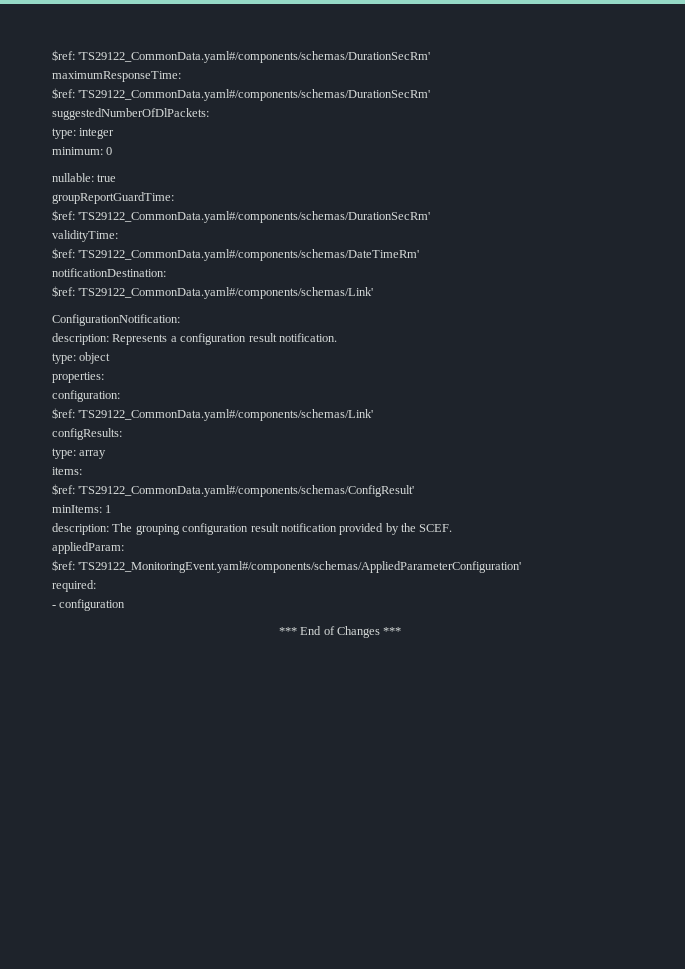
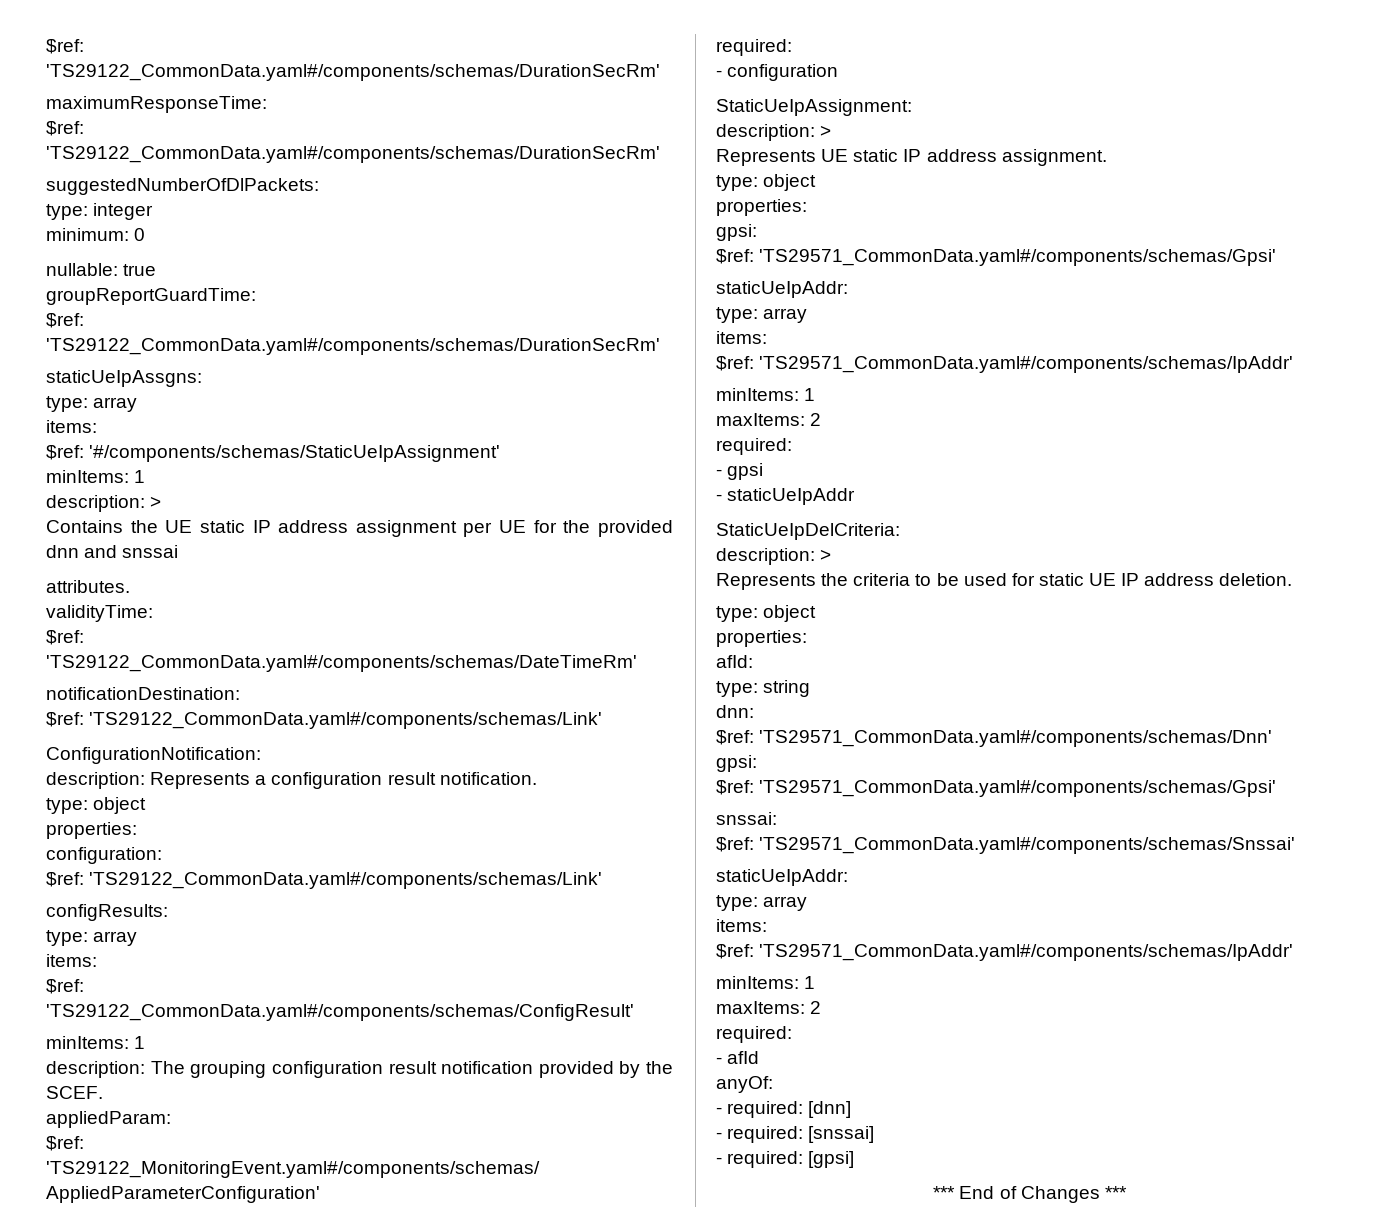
(431, 217) none -> [46,370,202,387] [46,396,138,412] [46,420,97,433] [46,445,501,462] [46,470,146,483] [46,495,162,512] [46,520,673,537] [46,545,179,558] [46,580,130,593] // staticUeIpAssgns: // type: array // items: // $ref: '#/components/schemas/StaticUeIpAssignment' // minItems: 1 // description: > // Contains the UE static IP address assignment per UE for the provided dnn and snssai // attributes.
(126, 605) none -> [716,99,912,116] [716,124,832,141] [716,149,1107,166] [716,174,817,191] [716,199,807,216] [716,224,757,241] [716,249,1277,266] [716,281,848,298] [716,307,808,323] [716,331,767,344] [716,356,1294,373] [716,388,816,401] [716,413,822,426] [716,438,792,455] [716,463,764,480] [716,488,856,505] [716,523,900,540] [716,548,832,565] [716,573,1293,590] [716,605,817,622] [716,630,807,647] [716,655,753,668] [716,680,811,697] [716,705,754,718] [716,730,1273,747] [716,755,757,772] [716,780,1277,797] [716,812,777,825] [716,837,1296,854] [716,869,848,886] [716,895,808,911] [716,919,767,932] [716,944,1294,961] [716,976,816,989] [716,1001,822,1014] [716,1026,792,1043] [716,1051,760,1064] [716,1076,773,1093] [716,1101,852,1118] [716,1126,875,1143] [716,1151,855,1168] // StaticUeIpAssignment: // description: > // Represents UE static IP address assignment. // type: object // properties: // gpsi: // $ref: 'TS29571_CommonData.yaml#/components/schemas/Gpsi' // staticUeIpAddr: // type: array // items: // $ref: 'TS29571_CommonData.yaml#/components/schemas/IpAddr' // minItems: 1 // maxItems: 2 // required: // - gpsi // - staticUeIpAddr // StaticUeIpDelCriteria: // description: > // Represents the criteria to be used for static UE IP address deletion. // type: object // properties: // afId: // type: string // dnn: // $ref: 'TS29571_CommonData.yaml#/components/schemas/Dnn' // gpsi: // $ref: 'TS29571_CommonData.yaml#/components/schemas/Gpsi' // snssai: // $ref: 'TS29571_CommonData.yaml#/components/schemas/Snssai' // staticUeIpAddr: // type: array // items: // $ref: 'TS29571_CommonData.yaml#/components/schemas/IpAddr' // minItems: 1 // maxItems: 2 // required: // - afId // anyOf: // - required: [dnn] // - required: [snssai] // - required: [gpsi]

